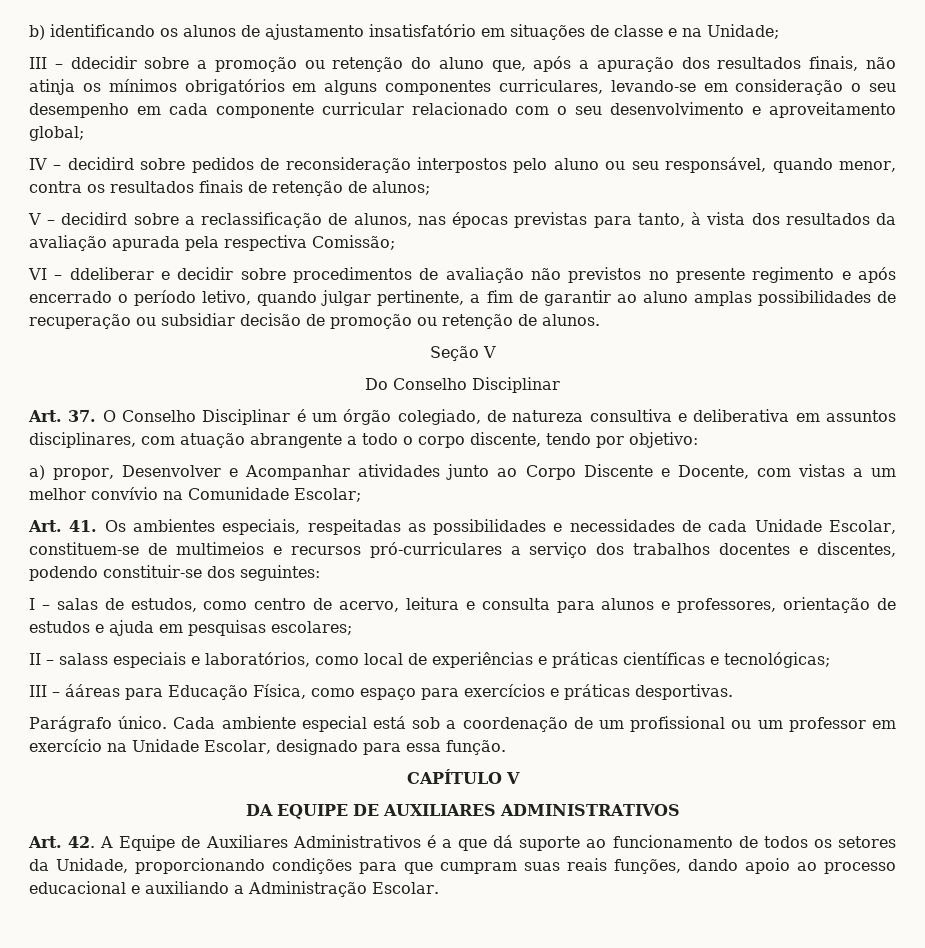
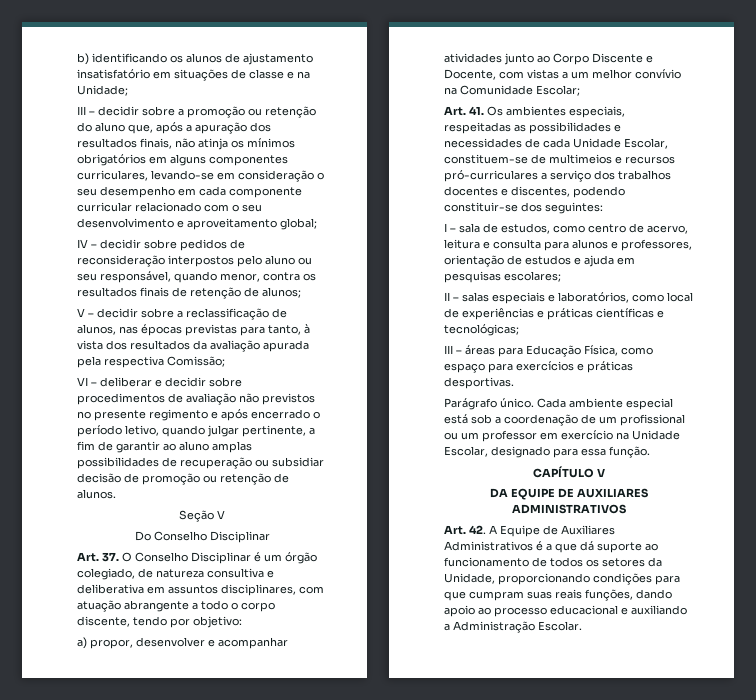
[70,56,137,69] ddecidir -> [98,106,139,116] decidir
[67,157,134,170] decidird -> [100,239,141,249] decidir
[61,212,128,225] decidird -> [97,308,138,318] decidir
[69,267,154,280] ddeliberar -> [100,377,152,387] deliberar
[122,465,351,480] Desenvolver e Acompanhar -> [136,637,288,649] desenvolver e acompanhar
[56,598,98,610] salas -> [459,223,480,233] sala
[59,653,108,665] salass -> [462,292,489,302] salas
[65,684,120,697] ááreas -> [465,345,495,355] áreas

